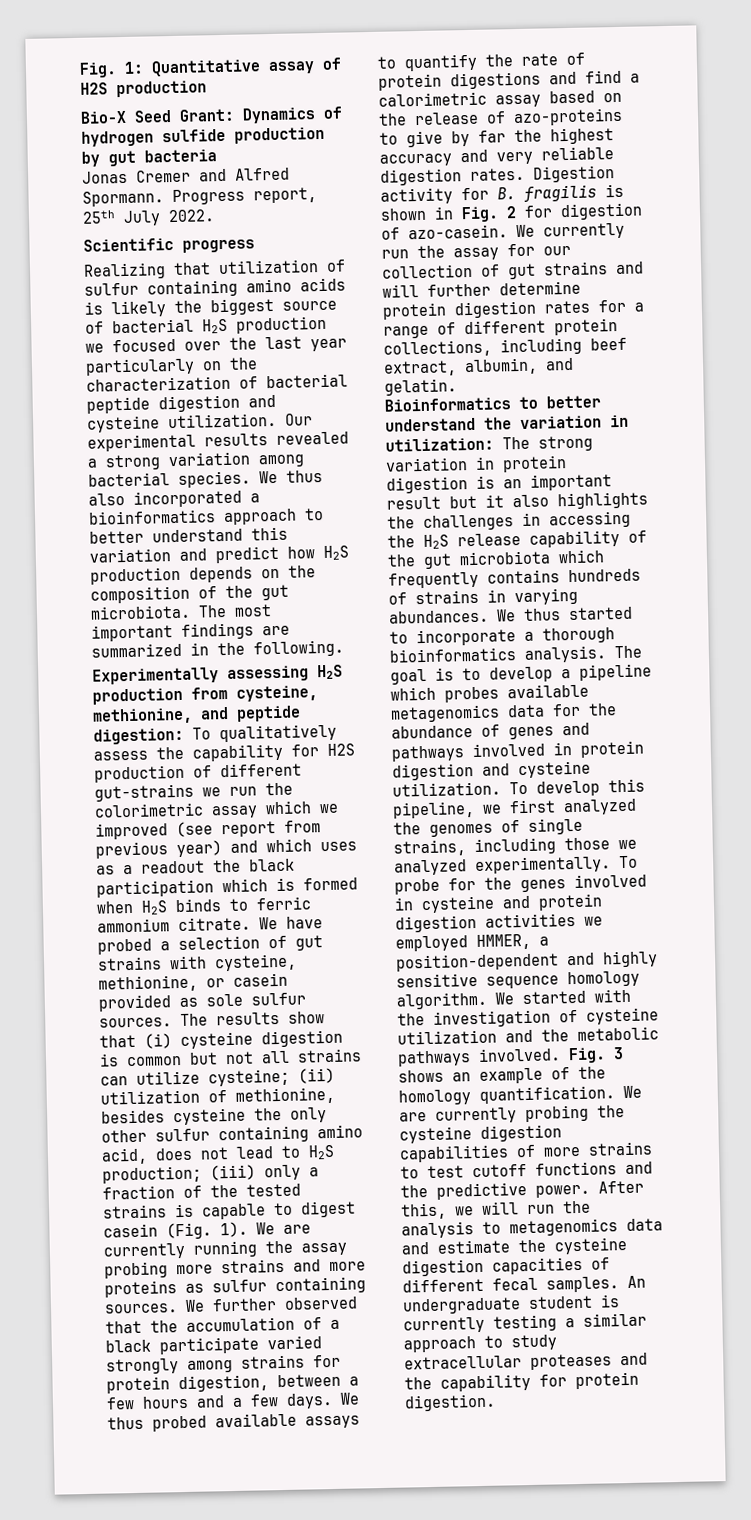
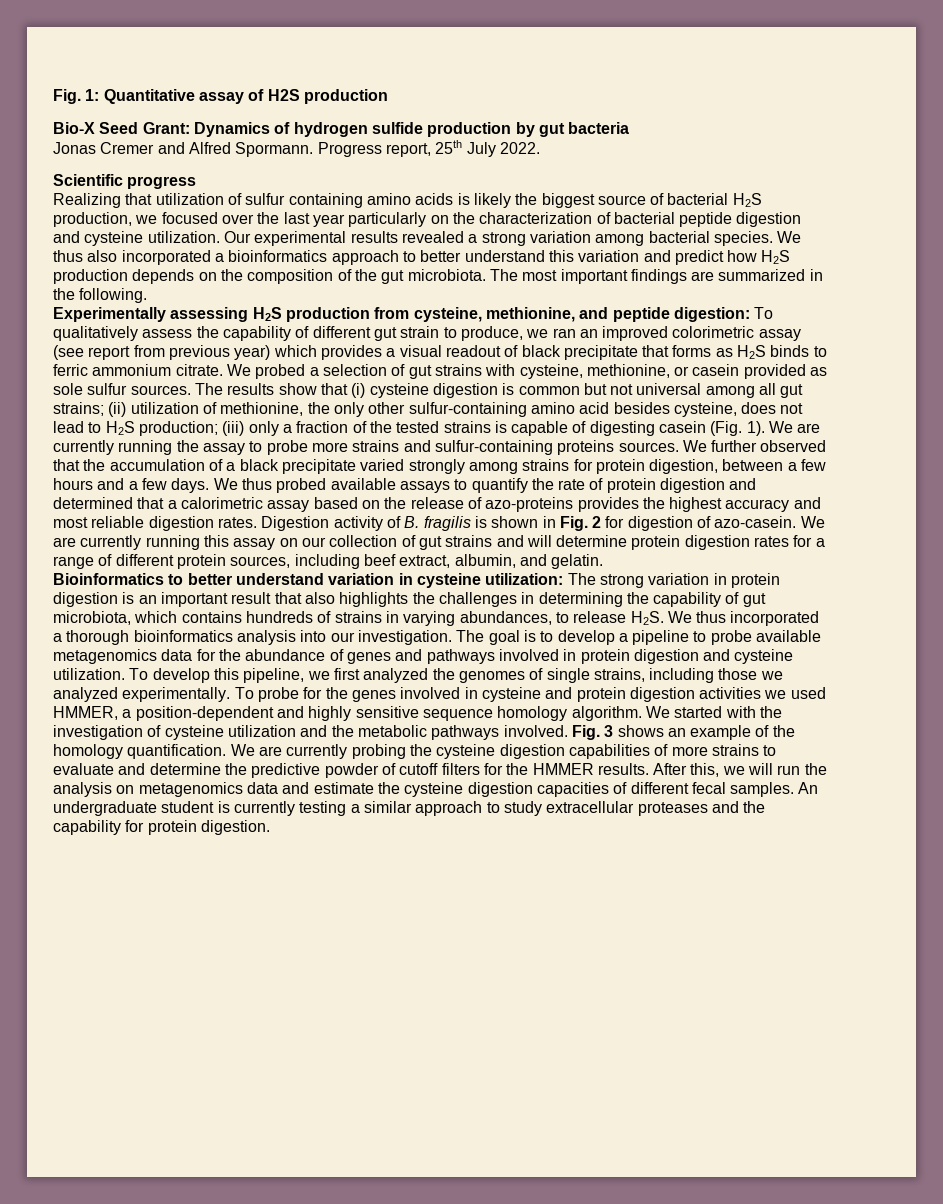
[236,315,327,334] production -> [53,212,132,227] production,
[291,743,355,757] [94,762,302,783] [94,782,293,802] [94,800,339,819] [95,822,168,840] for H2S production of different gut-strains we run the colorimetric assay which we improved -> [295,326,801,341] of different gut strain to produce, we ran an improved colorimetric assay
[230,838,357,853] [96,858,295,875] [96,877,358,898] [96,900,134,914] and which uses as a readout the black participation which is formed when -> [273,345,733,360] which provides a visual readout of black precipitate that forms as
[286,916,323,929] have -> (251, 370) none
[261,1048,362,1064] [100,1068,290,1087] all strains can utilize cysteine; -> [636,383,804,398] [53,402,104,416] universal among all gut strains;
[101,1107,246,1126] besides cysteine -> (304, 409) none
[155,1124,363,1144] [101,1147,148,1165] sulfur containing amino acid, -> [408,402,737,417] sulfur-containing amino acid besides cysteine,
[273,1200,356,1218] to digest -> [572,421,655,436] of digesting
[104,1261,168,1279] probing -> [249,440,308,455] to probe
[329,1261,366,1272] [104,1276,366,1298] more proteins as sulfur containing -> [434,440,615,455] sulfur-containing proteins
[159,1336,259,1355] participate -> [281,459,356,474] precipitate
[450,69,622,90] digestions and find -> [660,478,757,493] [53,497,165,509] digestion and determined that
[379,130,506,148] to give by far -> [577,497,639,512] provides
[496,151,533,165] very -> [53,517,88,528] most
[461,187,489,201] for -> [386,516,401,528] of
[543,222,625,240] [381,243,535,261] currently run the assay for -> [53,535,298,550] are currently running this assay on
[427,283,491,297] further -> (552, 541) none
[383,339,492,358] collections, -> [230,556,291,568] sources,
[484,414,629,430] the variation in -> [328,573,481,588] variation in cysteine
[449,494,504,509] but it -> [274,592,302,604] that
[549,510,631,529] [387,530,647,549] [387,549,605,569] [388,571,479,589] accessing the H2S release capability of the gut microbiota which frequently -> [538,592,766,607] [53,611,178,625] determining the capability of gut microbiota, which
[389,606,633,624] [389,627,615,647] [389,645,607,663] abundances. We thus started to incorporate a thorough bioinformatics analysis. -> [459,611,820,626] [53,630,452,645] abundances, to release H2S. We thus incorporated a thorough bioinformatics analysis into our investigation.
[390,686,499,703] which probes -> [693,630,752,645] to probe
[395,935,468,952] employed -> [790,687,826,699] used
[427,1161,653,1179] [400,1182,590,1200] test cutoff functions and the predictive power. -> [53,763,649,778] evaluate and determine the predictive powder of cutoff filters for the HMMER results.
[482,1221,501,1234] to -> [116,785,135,794] on

